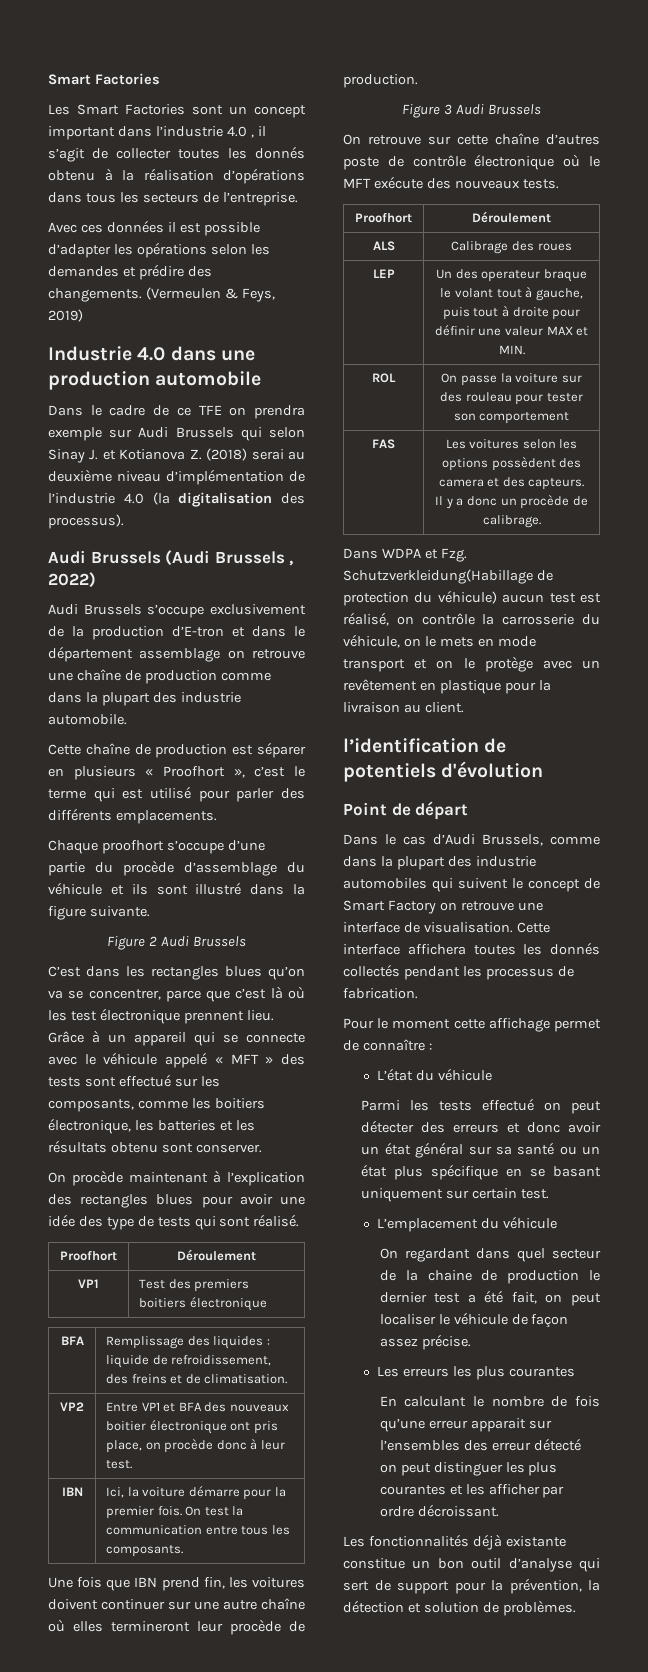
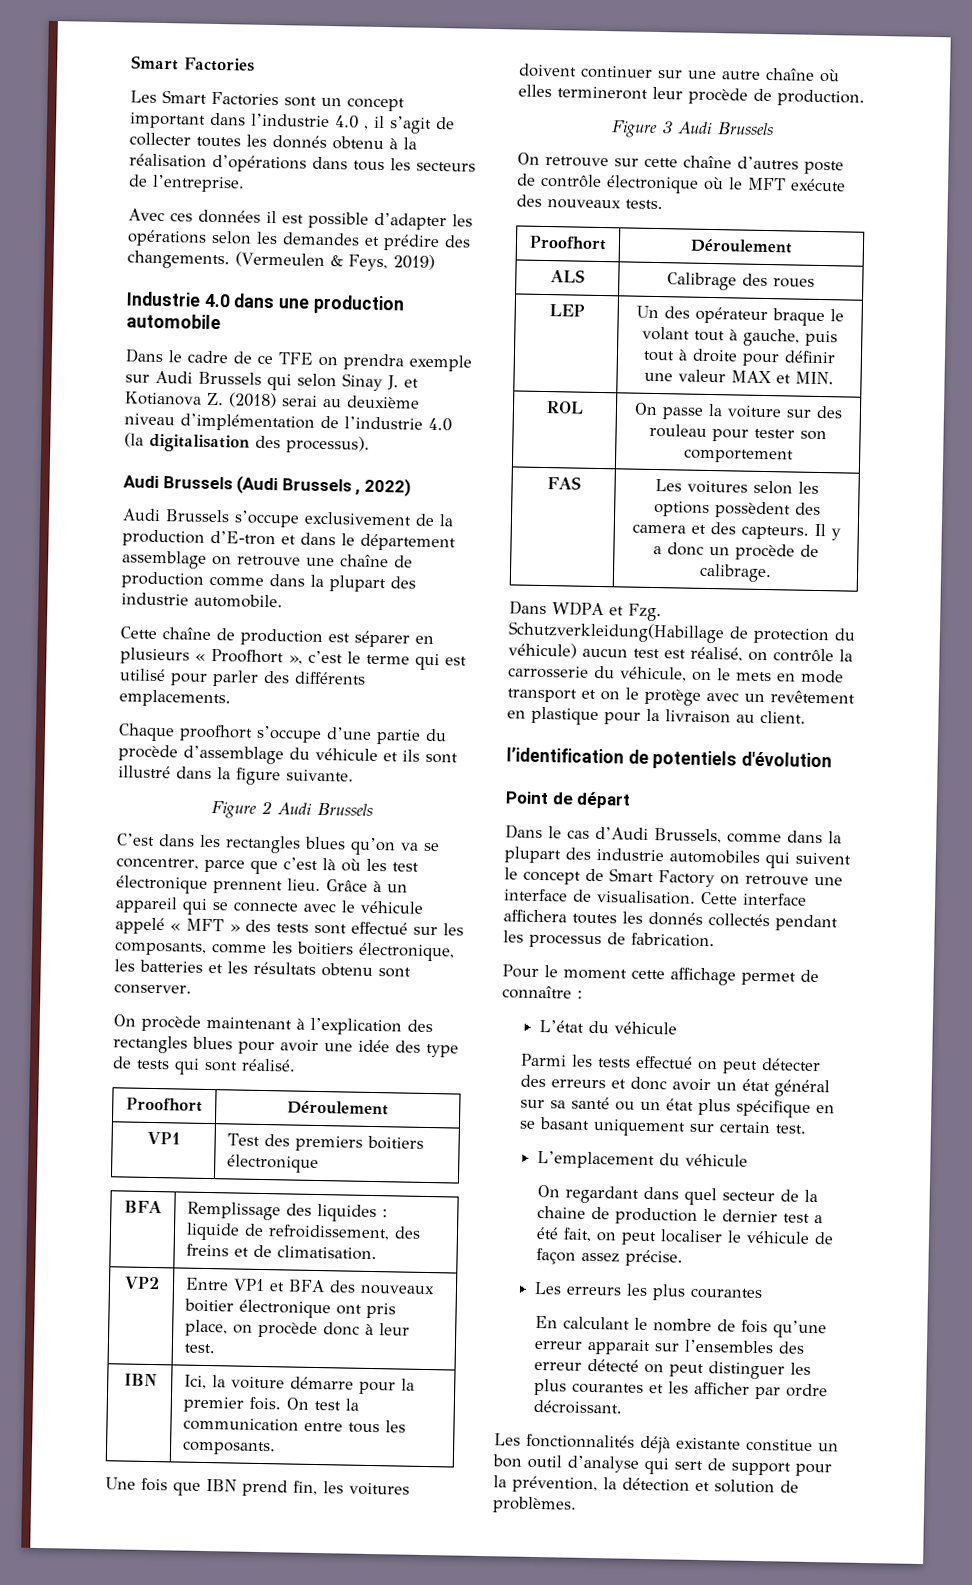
[481,270,541,282] operateur -> [695,306,768,325] opérateur

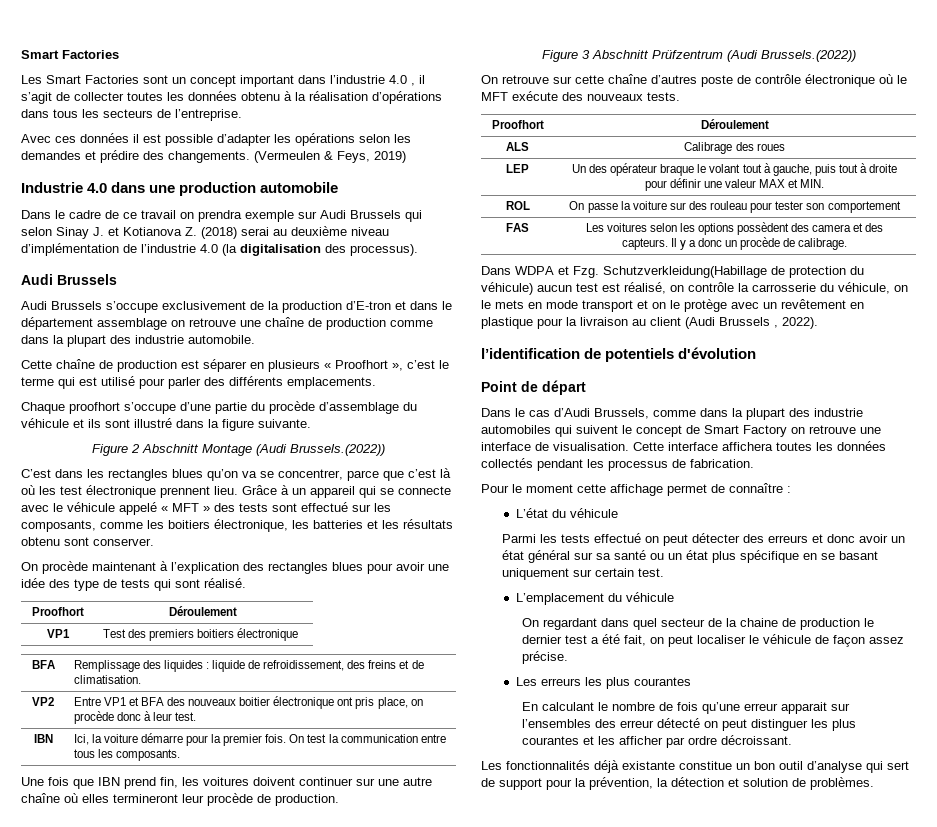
[272,135,327,150] donnés -> [188,91,237,101] données
[278,352,313,365] TFE -> [141,210,176,219] travail
[236,475,411,497] (Audi Brussels , 2022) -> (117, 279) none
[276,802,373,816] Audi Brussels -> [142,444,385,456] Abschnitt Montage (Audi Brussels.(2022))
[676,121,774,136] Audi Brussels -> [591,50,856,62] Abschnitt Prüfzentrum (Audi Brussels.(2022))
[760,710,806,724] client. -> [650,317,818,329] client (Audi Brussels , 2022).
[648,911,703,926] donnés -> [837,441,886,451] données

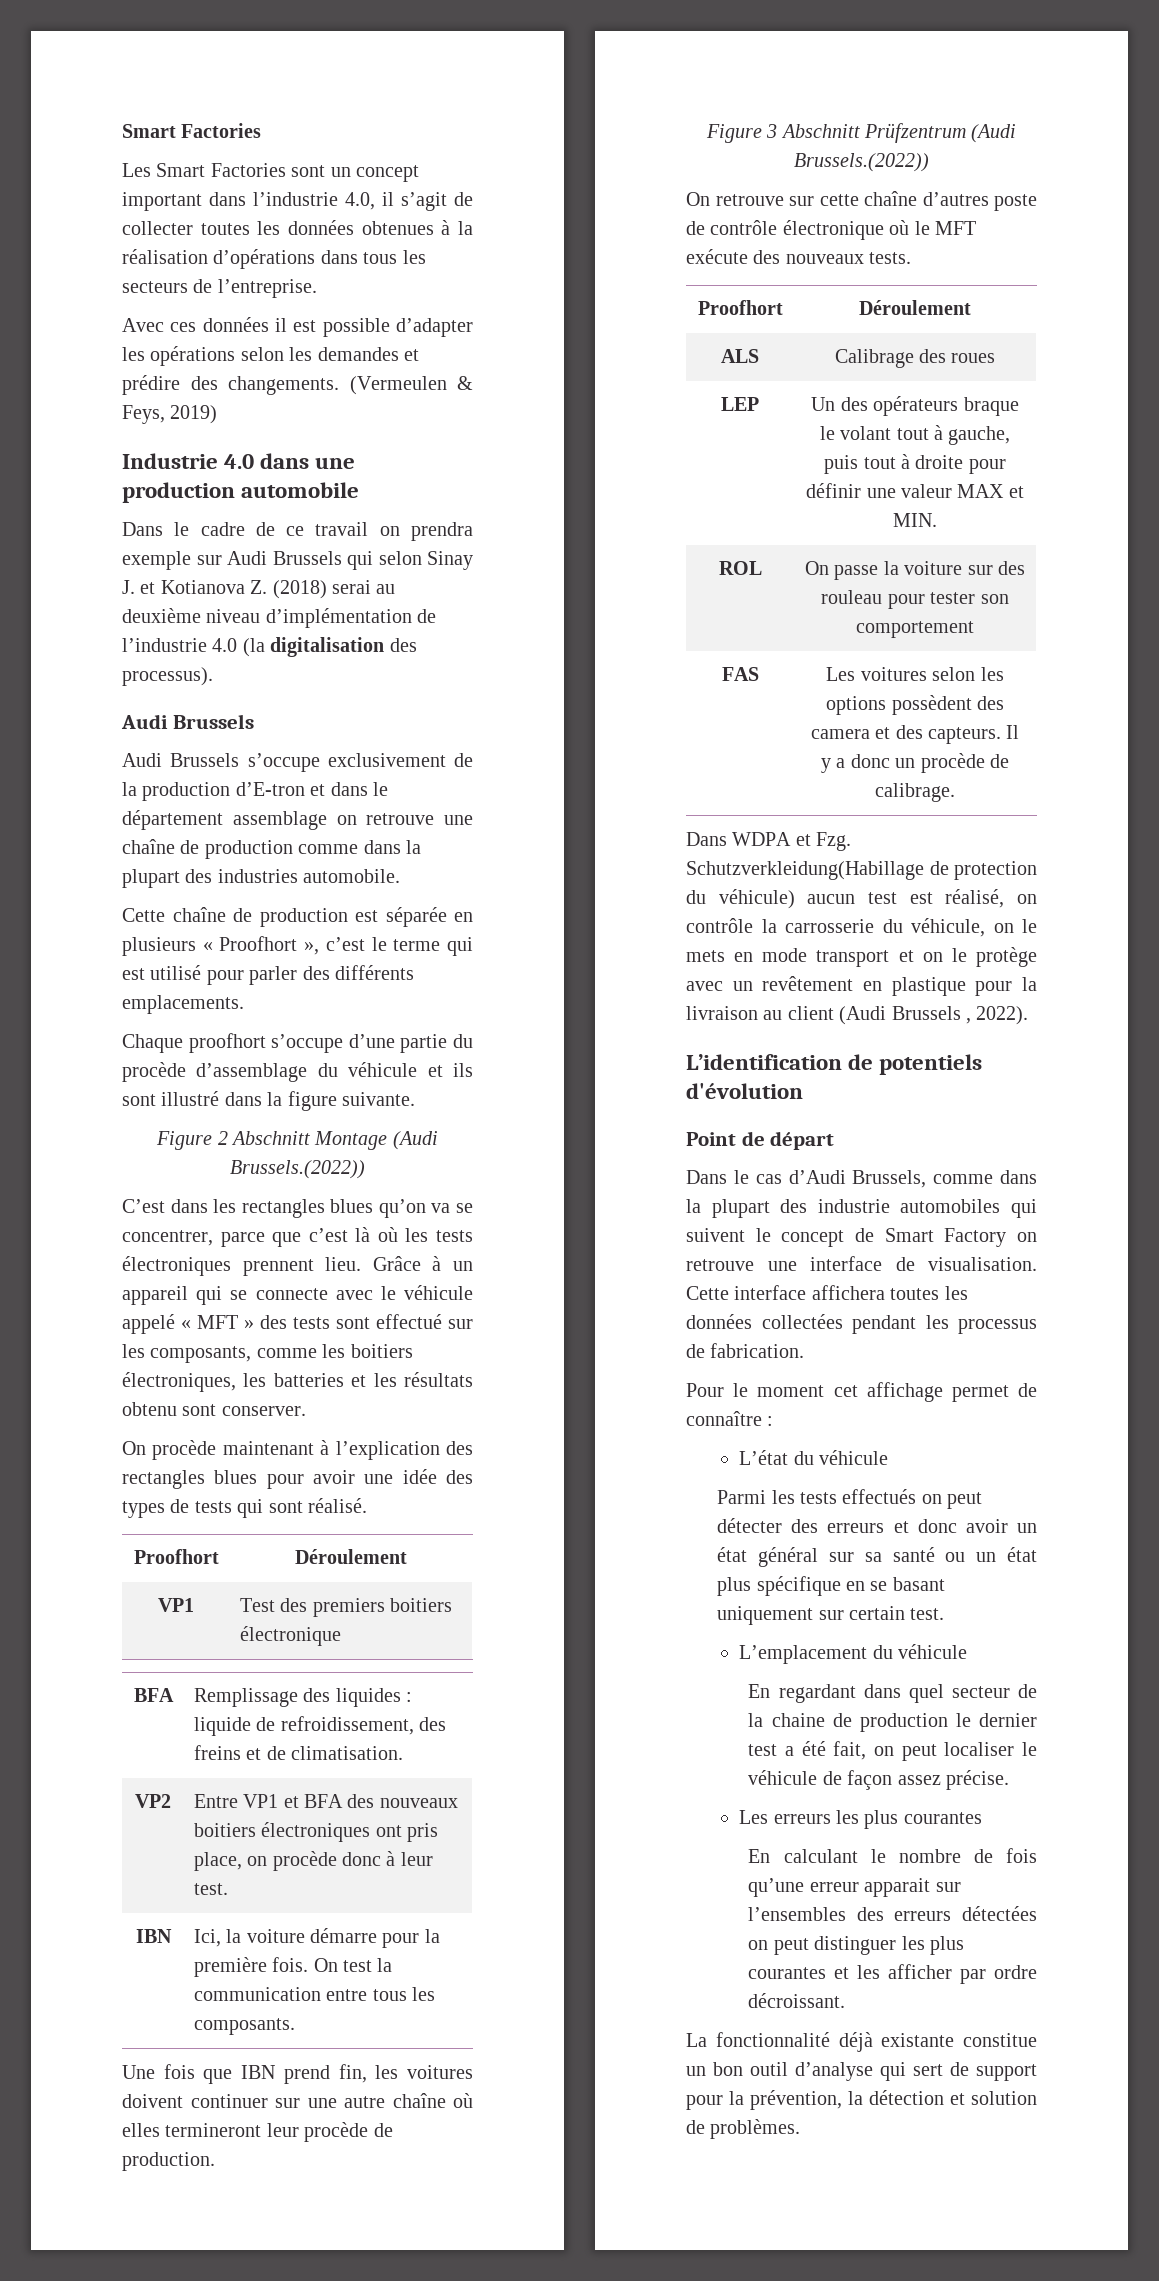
[389,75,415,86] 4.0 , -> [345,192,375,210] 4.0,
[241,92,280,101] obtenu -> [361,221,434,235] obtenues
[135,335,184,344] industrie -> [217,869,298,883] industries
[203,359,247,372] séparer -> [385,907,447,927] séparée
[60,485,156,498] test électronique -> [436,1230,473,1242] [122,1256,231,1276] tests électroniques
[214,519,288,532] électronique, -> [122,1372,236,1392] électroniques,
[74,579,99,591] type -> [122,1501,165,1518] types
[239,696,335,709] boitier électronique -> [193,1822,371,1842] boitiers électroniques
[223,734,263,746] premier -> [193,1957,267,1977] première
[610,163,658,176] opérateur -> [873,396,959,416] opérateurs
[481,348,580,359] l’identification -> [686,1054,842,1070] L’identification
[481,458,533,468] collectés -> [761,1314,843,1329] collectées
[577,484,606,493] cette -> [833,1385,858,1397] cet
[593,533,641,543] effectué -> [842,1489,917,1504] effectués
[522,618,540,627] On -> [748,1684,771,1698] En
[620,718,701,728] erreur détecté -> [894,1906,1037,1921] erreurs détectées
[481,760,590,770] Les fonctionnalités -> [686,2032,830,2047] La fonctionnalité

